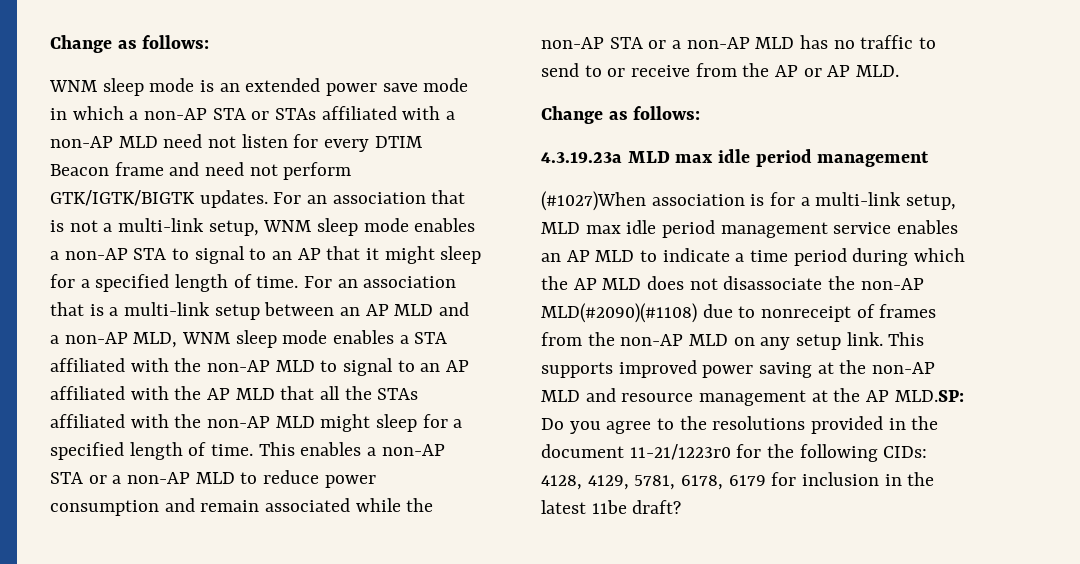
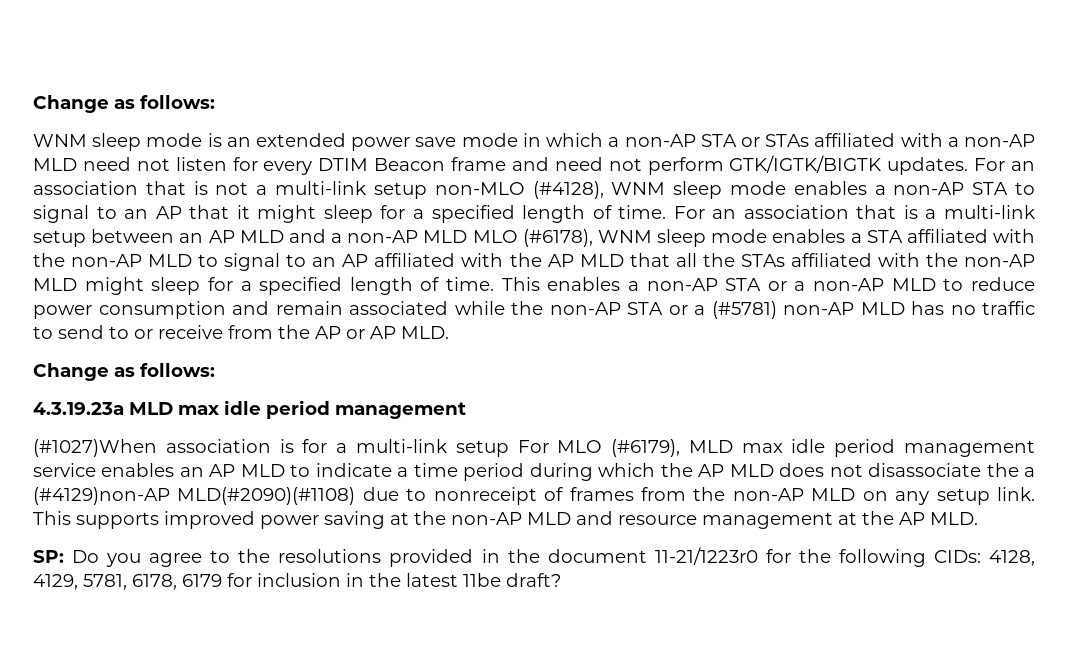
[208,220,259,236] setup, -> [373,181,604,199] setup non-MLO (#4128),
[133,332,178,348] MLD, -> [423,229,593,247] MLD MLO (#6178),
(682, 44) none -> [711,301,777,319] (#5781)
[906,194,957,210] setup, -> [455,439,681,457] setup For MLO (#6179),
[860,278,924,290] non-AP -> [1024,467,1036,477] [33,487,170,505] a (#4129)non-AP
[894,390,964,402] MLD.SP: -> [930,512,978,525] [33,550,64,563] MLD. // SP:

